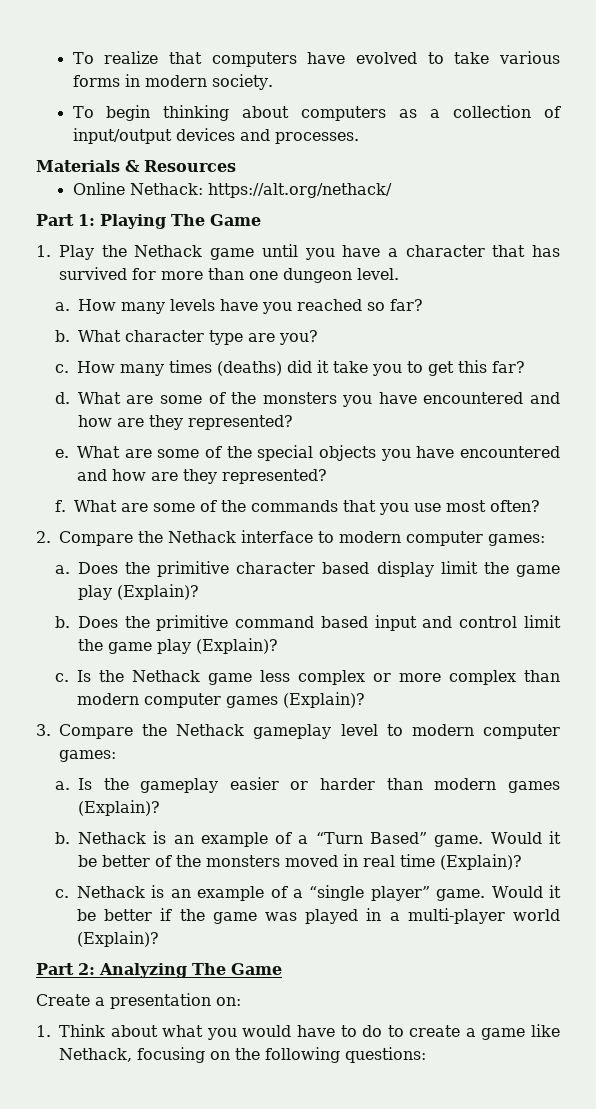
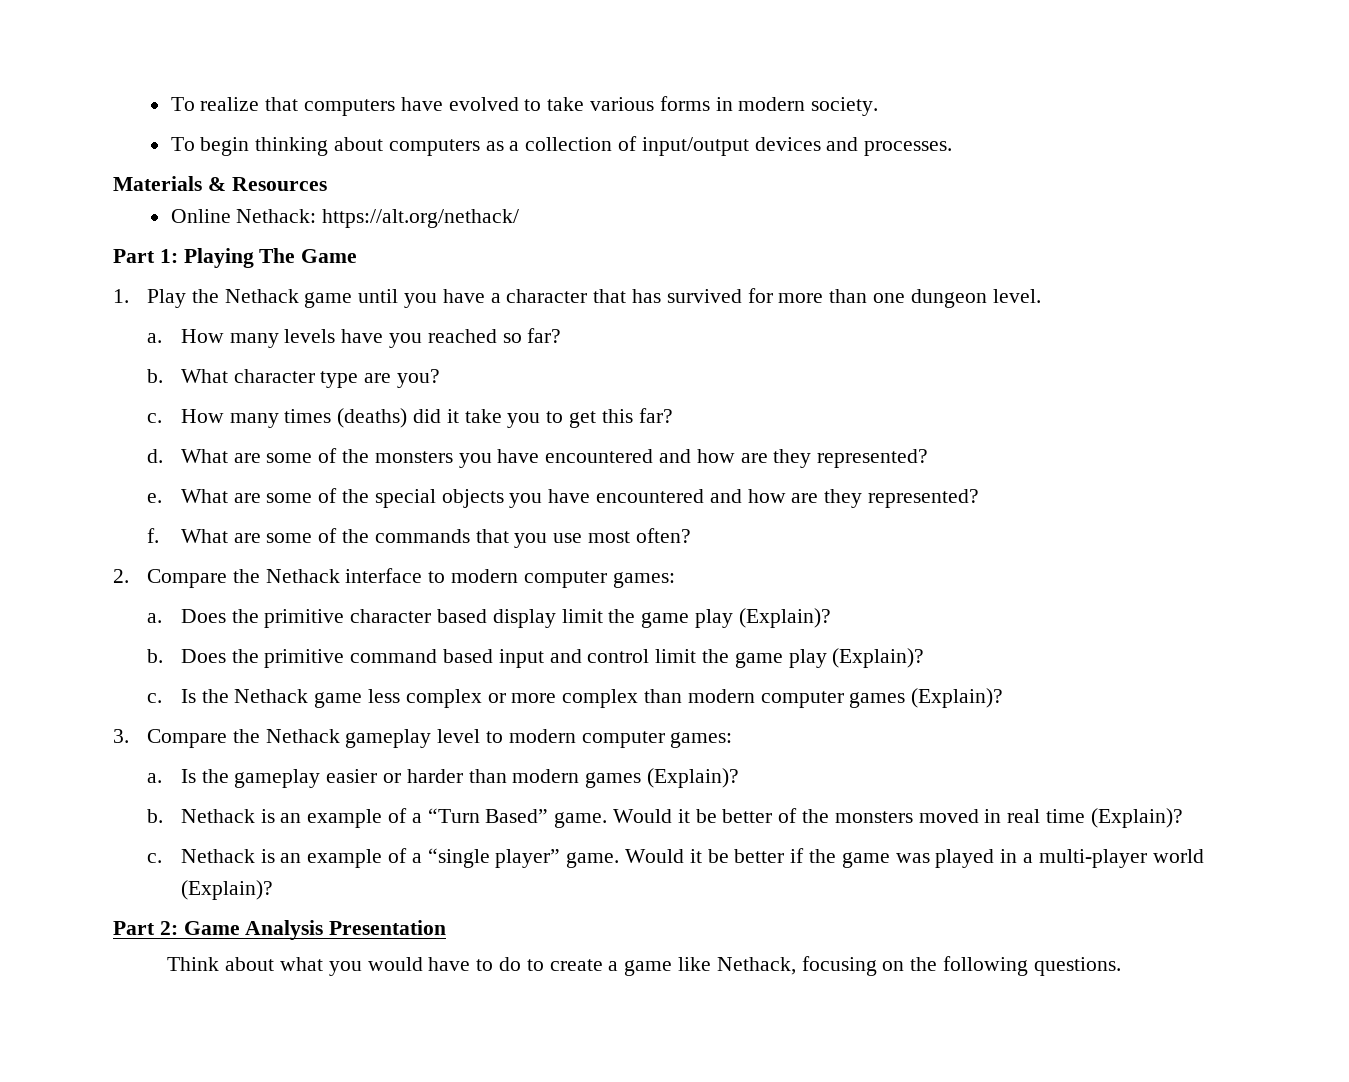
[99,963,282,978] [36,993,241,1009] [36,1025,51,1037] Analyzing The Game // Create a presentation on: // 1. -> [183,920,447,940] Game Analysis Presentation //
[345,1047,426,1063] questions: -> [1033,957,1121,976] questions.

